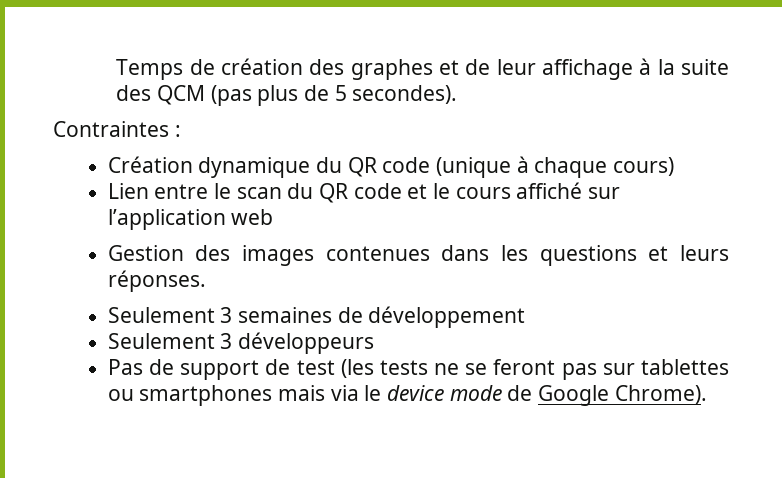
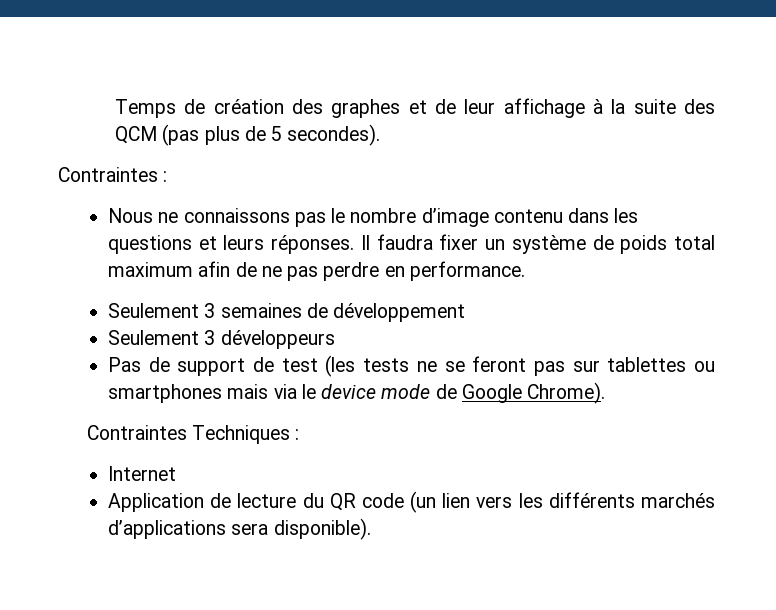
[107,156,675,178] [107,182,621,203] [107,209,274,230] [107,245,430,266] Création dynamique du QR code (unique à chaque cours) // Lien entre le scan du QR code et le cours affiché sur l’application web // Gestion des images contenues -> [108,208,563,227] Nous ne connaissons pas le nombre d’image contenu
(206, 281) none -> [360,234,716,254] [108,261,525,281] Il faudra fixer un système de poids total maximum afin de ne pas perdre en performance.
(707, 394) none -> [86,425,300,444] [108,466,177,481] [108,491,715,513] [108,518,371,540] // Contraintes Techniques : // Internet // Application de lecture du QR code (un lien vers les différents marchés d’applications sera disponible).

